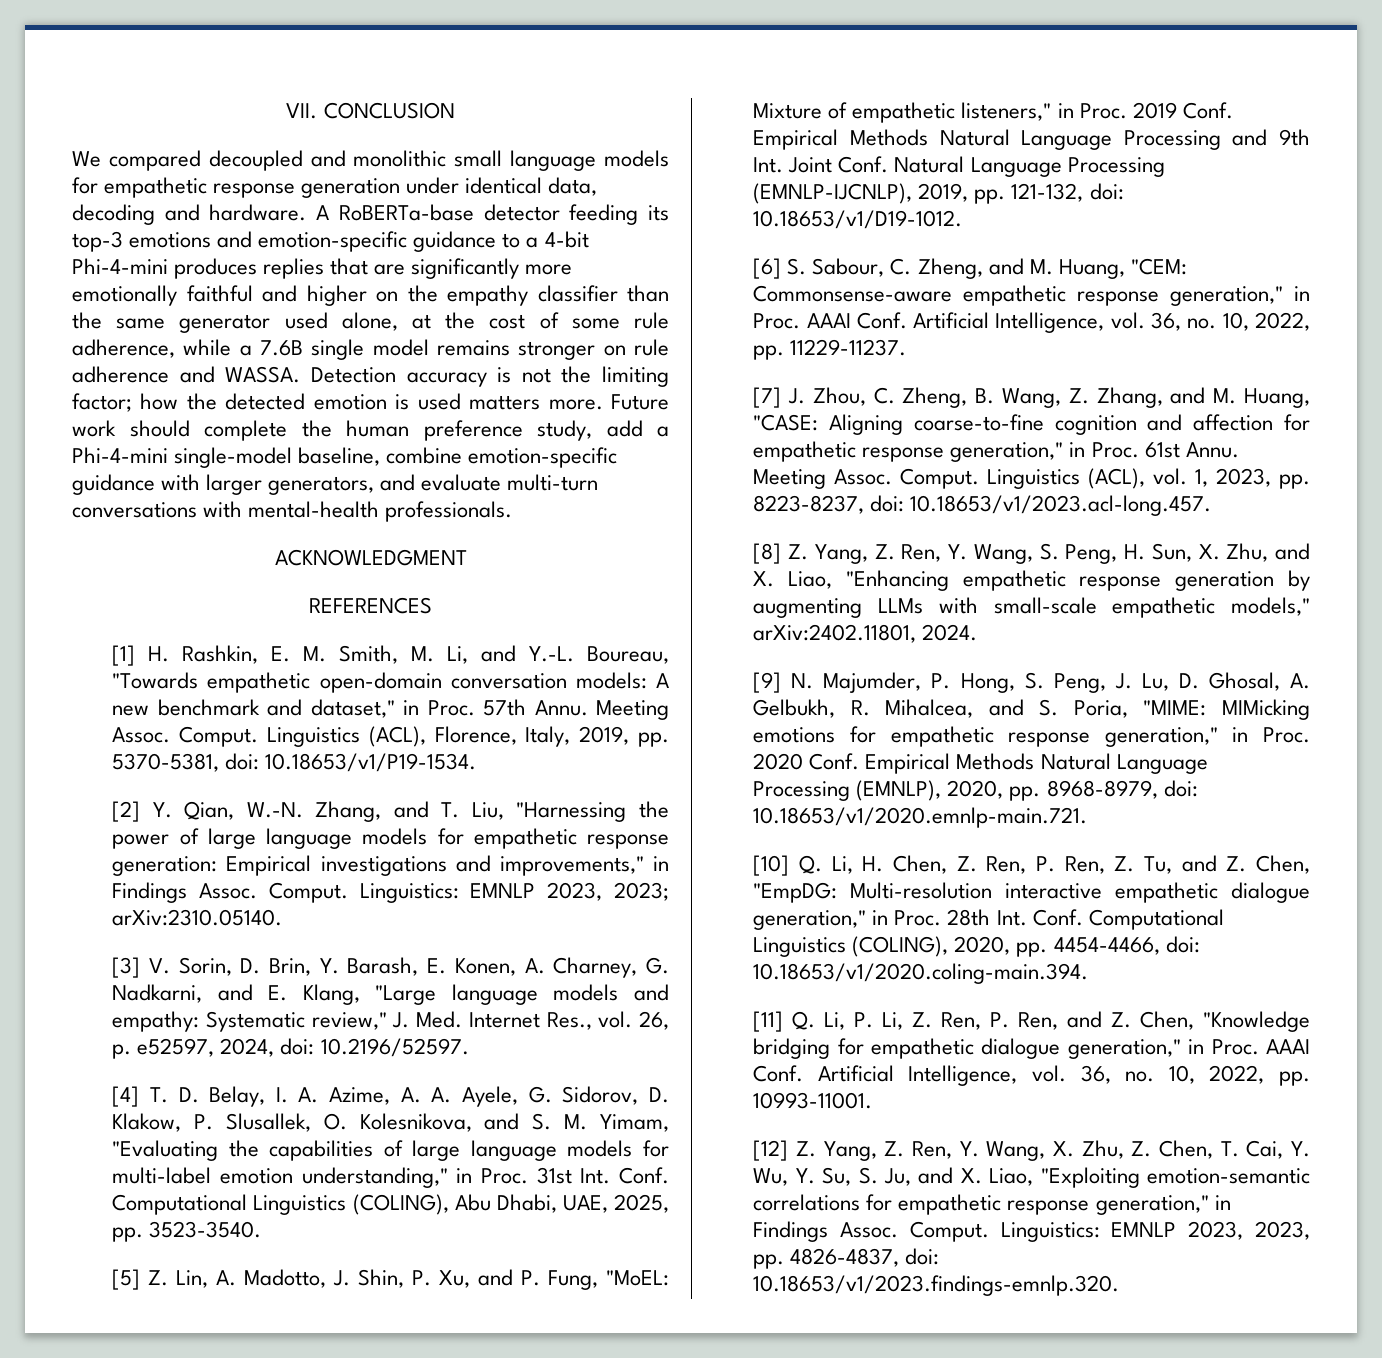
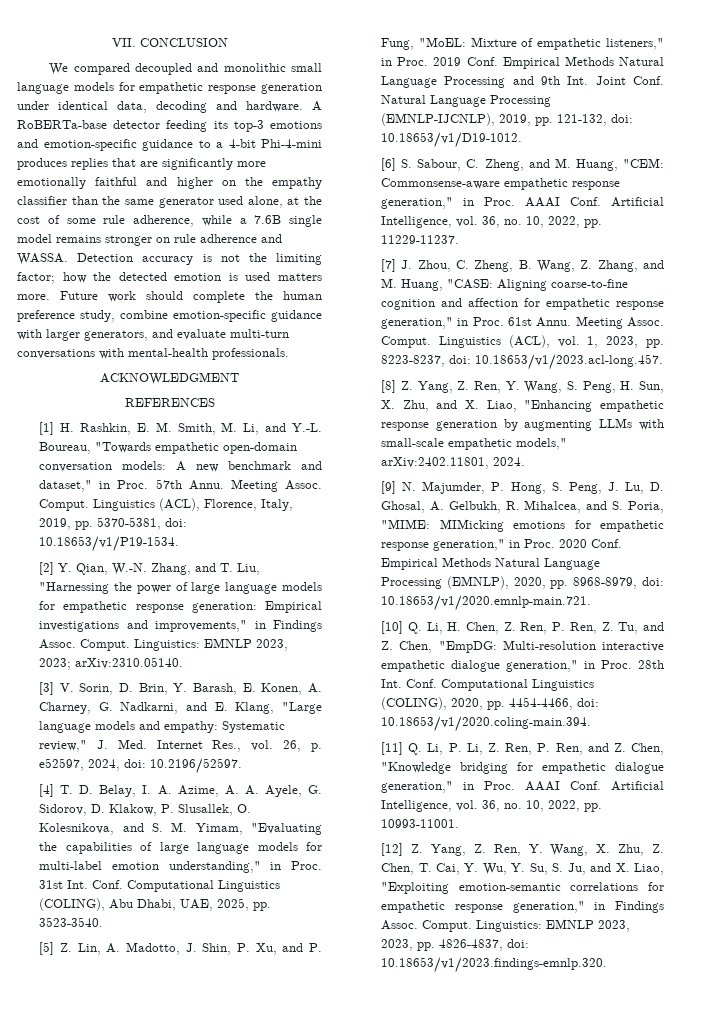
[606,420,669,437] [72,447,381,468] add a Phi-4-mini single-model baseline, -> (115, 316) none

